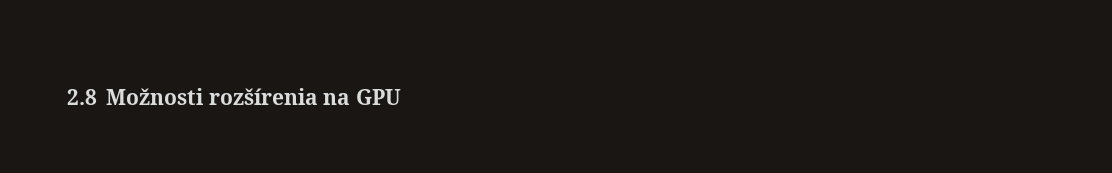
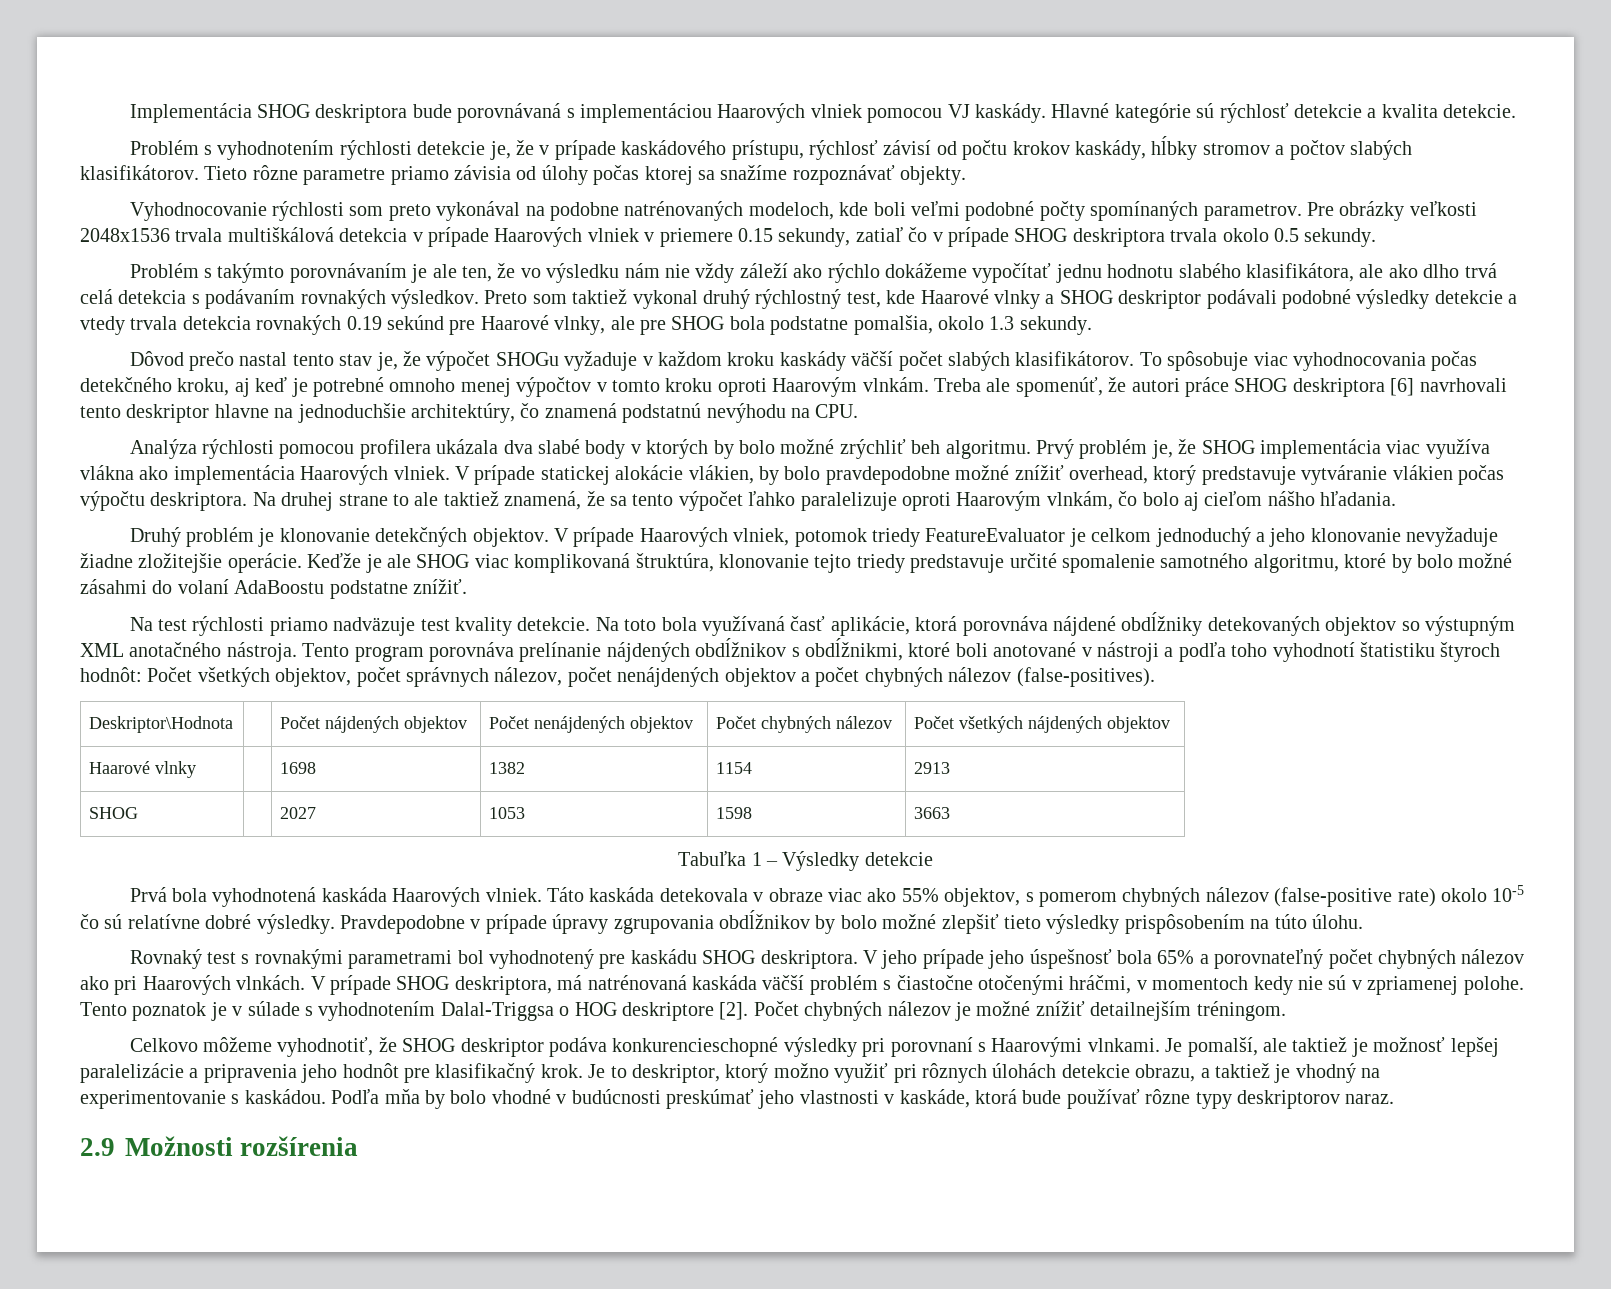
[67,88,402,105] 2.8 Možnosti rozšírenia na GPU -> [129,103,1517,123] [129,136,1412,160] [80,165,967,185] [129,201,1477,221] [80,227,1377,247] [129,263,1497,283] [80,289,1518,309] [80,315,1092,335] [129,351,1478,371] [80,377,1507,397] [80,403,859,423] [129,439,1490,459] [80,465,1505,485] [80,491,1397,511] [129,527,1499,547] [80,553,1513,573] [80,579,467,599] [129,612,1515,636] [80,638,1501,662] [80,667,1155,687] [89,716,234,733] [280,716,468,733] [489,716,694,733] [716,716,893,733] [914,716,1171,733] [89,761,197,778] [280,762,317,774] [489,762,526,774] [716,762,753,774] [914,762,951,774] [89,807,139,819] [280,807,317,819] [489,807,526,819] [716,807,753,819] [914,807,951,819] [678,851,933,871] [129,885,1525,907] [80,910,1363,934] [129,949,1525,969] [80,975,1524,995] [80,1001,1286,1021] [129,1037,1499,1057] [80,1063,1381,1083] [80,1089,1395,1109] [80,1136,359,1156] Implementácia SHOG deskriptora bude porovnávaná s implementáciou Haarových vlniek pomocou VJ kaskády. Hlavné kategórie sú rýchlosť detekcie a kvalita detekcie. // Problém s vyhodnotením rýchlosti detekcie je, že v prípade kaskádového prístupu, rýchlosť závisí od počtu krokov kaskády, hĺbky stromov a počtov slabých klasifikátorov. Tieto rôzne parametre priamo závisia od úlohy počas ktorej sa snažíme rozpoznávať objekty. // Vyhodnocovanie rýchlosti som preto vykonával na podobne natrénovaných modeloch, kde boli veľmi podobné počty spomínaných parametrov. Pre obrázky veľkosti 2048x1536 trvala multiškálová detekcia v prípade Haarových vlniek v priemere 0.15 sekundy, zatiaľ čo v prípade SHOG deskriptora trvala okolo 0.5 sekundy. // Problém s takýmto porovnávaním je ale ten, že vo výsledku nám nie vždy záleží ako rýchlo dokážeme vypočítať jednu hodnotu slabého klasifikátora, ale ako dlho trvá celá detekcia s podávaním rovnakých výsledkov. Preto som taktiež vykonal druhý rýchlostný test, kde Haarové vlnky a SHOG deskriptor podávali podobné výsledky detekcie a vtedy trvala detekcia rovnakých 0.19 sekúnd pre Haarové vlnky, ale pre SHOG bola podstatne pomalšia, okolo 1.3 sekundy. // Dôvod prečo nastal tento stav je, že výpočet SHOGu vyžaduje v každom kroku kaskády väčší počet slabých klasifikátorov. To spôsobuje viac vyhodnocovania počas detekčného kroku, aj keď je potrebné omnoho menej výpočtov v tomto kroku oproti Haarovým vlnkám. Treba ale spomenúť, že autori práce SHOG deskriptora [6] navrhovali tento deskriptor hlavne na jednoduchšie architektúry, čo znamená podstatnú nevýhodu na CPU. // Analýza rýchlosti pomocou profilera ukázala dva slabé body v ktorých by bolo možné zrýchliť beh algoritmu. Prvý problém je, že SHOG implementácia viac využíva vlákna ako implementácia Haarových vlniek. V prípade statickej alokácie vlákien, by bolo pravdepodobne možné znížiť overhead, ktorý predstavuje vytváranie vlákien počas výpočtu deskriptora. Na druhej strane to ale taktiež znamená, že sa tento výpočet ľahko paralelizuje oproti Haarovým vlnkám, čo bolo aj cieľom nášho hľadania. // Druhý problém je klonovanie detekčných objektov. V prípade Haarových vlniek, potomok triedy FeatureEvaluator je celkom jednoduchý a jeho klonovanie nevyžaduje žiadne zložitejšie operácie. Keďže je ale SHOG viac komplikovaná štruktúra, klonovanie tejto triedy predstavuje určité spomalenie samotného algoritmu, ktoré by bolo možné zásahmi do volaní AdaBoostu podstatne znížiť. // Na test rýchlosti priamo nadväzuje test kvality detekcie. Na toto bola využívaná časť aplikácie, ktorá porovnáva nájdené obdĺžniky detekovaných objektov so výstupným XML anotačného nástroja. Tento program porovnáva prelínanie nájdených obdĺžnikov s obdĺžnikmi, ktoré boli anotované v nástroji a podľa toho vyhodnotí štatistiku štyroch hodnôt: Počet všetkých objektov, počet správnych nálezov, počet nenájdených objektov a počet chybných nálezov (false-positives). // Deskriptor\Hodnota | | Počet nájdených objektov | Počet nenájdených objektov | Počet chybných nálezov | Počet všetkých nájdených objektov // Haarové vlnky | | 1698 | 1382 | 1154 | 2913 // SHOG | | 2027 | 1053 | 1598 | 3663 // Tabuľka 1 – Výsledky detekcie // Prvá bola vyhodnotená kaskáda Haarových vlniek. Táto kaskáda detekovala v obraze viac ako 55% objektov, s pomerom chybných nálezov (false-positive rate) okolo 10-5 čo sú relatívne dobré výsledky. Pravdepodobne v prípade úpravy zgrupovania obdĺžnikov by bolo možné zlepšiť tieto výsledky prispôsobením na túto úlohu. // Rovnaký test s rovnakými parametrami bol vyhodnotený pre kaskádu SHOG deskriptora. V jeho prípade jeho úspešnosť bola 65% a porovnateľný počet chybných nálezov ako pri Haarových vlnkách. V prípade SHOG deskriptora, má natrénovaná kaskáda väčší problém s čiastočne otočenými hráčmi, v momentoch kedy nie sú v zpriamenej polohe. Tento poznatok je v súlade s vyhodnotením Dalal-Triggsa o HOG deskriptore [2]. Počet chybných nálezov je možné znížiť detailnejším tréningom. // Celkovo môžeme vyhodnotiť, že SHOG deskriptor podáva konkurencieschopné výsledky pri porovnaní s Haarovými vlnkami. Je pomalší, ale taktiež je možnosť lepšej paralelizácie a pripravenia jeho hodnôt pre klasifikačný krok. Je to deskriptor, ktorý možno využiť pri rôznych úlohách detekcie obrazu, a taktiež je vhodný na experimentovanie s kaskádou. Podľa mňa by bolo vhodné v budúcnosti preskúmať jeho vlastnosti v kaskáde, ktorá bude používať rôzne typy deskriptorov naraz. // 2.9 Možnosti rozšírenia

